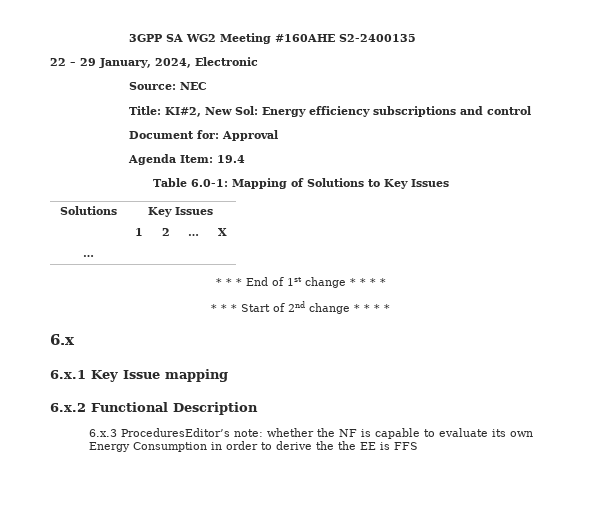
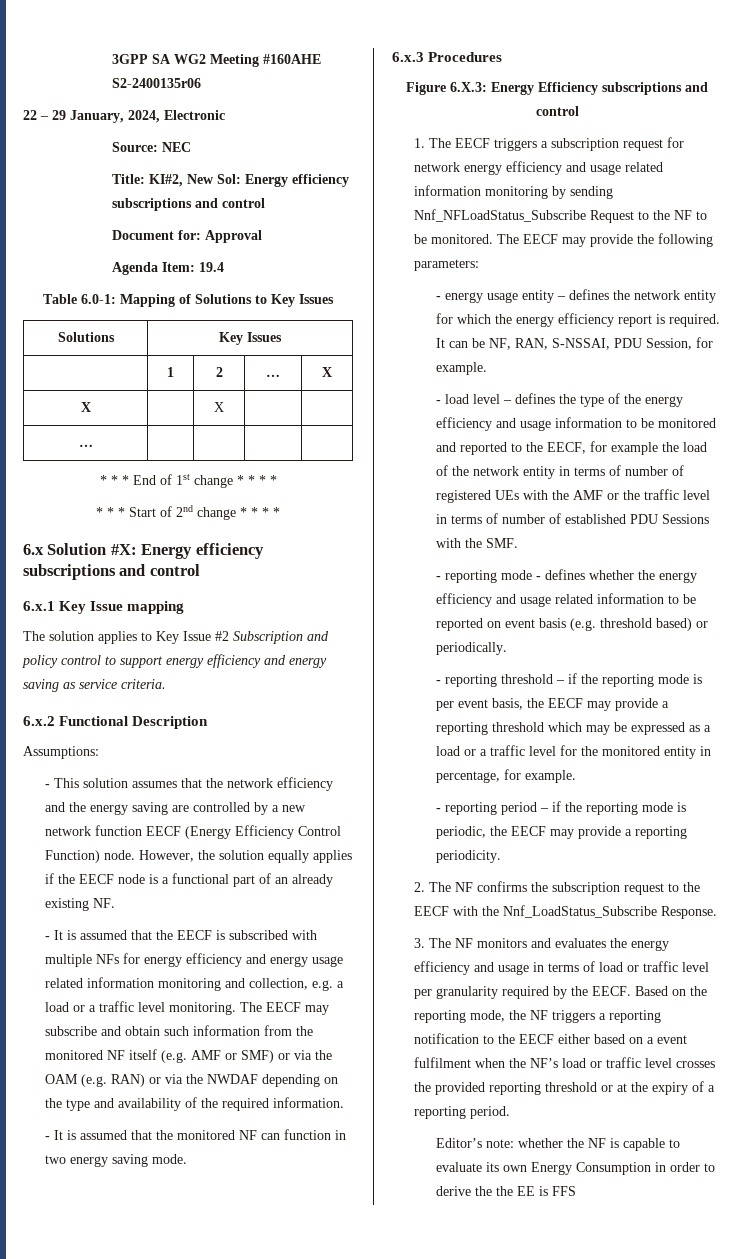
[338,34,416,42] S2-2400135 -> [111,78,201,88] S2-2400135r06
(227, 232) none -> [80,402,91,412] [214,402,224,412] // X | | X | |
[50,369,228,382] [50,402,258,415] [89,428,231,437] // 6.x.1 Key Issue mapping // 6.x.2 Functional Description // 6.x.3 ProceduresEditor’s -> [47,543,264,559] [23,564,200,580] [23,601,185,614] [23,631,329,644] [22,654,327,668] [23,679,166,692] [23,716,209,729] [23,746,99,759] [45,777,334,791] [45,802,307,815] [45,825,342,839] [45,850,353,863] [45,873,334,887] [45,898,116,911] [45,930,318,940] [45,953,344,967] [45,977,345,991] [45,1001,330,1015] [45,1025,314,1036] [45,1049,333,1063] [45,1074,339,1087] [45,1097,345,1111] [45,1129,347,1140] [45,1154,188,1167] [392,52,503,62] [406,82,708,95] [535,106,579,116] [414,137,685,151] [414,161,664,175] [414,185,614,199] [414,209,708,223] [414,233,714,247] [414,259,480,271] [436,289,717,303] [436,313,721,327] [436,337,714,350] [436,362,488,375] [436,393,684,407] [436,417,717,431] [436,441,708,455] [436,465,685,479] [436,489,711,503] [436,513,710,524] [436,538,519,548] [436,569,698,583] [436,593,697,607] [436,618,709,631] [436,642,508,655] [436,673,703,687] [436,698,670,711] [436,722,712,735] [436,745,712,759] [436,769,577,783] [436,801,687,815] [436,826,688,839] [436,850,502,863] [414,881,701,895] [414,905,718,919] [414,938,670,951] [414,961,710,975] [414,986,708,999] [414,1010,662,1023] [414,1033,688,1044] [414,1057,716,1068] [414,1081,716,1095] [414,1106,511,1119] [436,1138,483,1148] Solution #X: Energy efficiency subscriptions and control // 6.x.1 Key Issue mapping // The solution applies to Key Issue #2 Subscription and policy control to support energy efficiency and energy saving as service criteria. // 6.x.2 Functional Description // Assumptions: // - This solution assumes that the network efficiency and the energy saving are controlled by a new network function EECF (Energy Efficiency Control Function) node. However, the solution equally applies if the EECF node is a functional part of an already existing NF. // - It is assumed that the EECF is subscribed with multiple NFs for energy efficiency and energy usage related information monitoring and collection, e.g. a load or a traffic level monitoring. The EECF may subscribe and obtain such information from the monitored NF itself (e.g. AMF or SMF) or via the OAM (e.g. RAN) or via the NWDAF depending on the type and availability of the required information. // - It is assumed that the monitored NF can function in two energy saving mode. // 6.x.3 Procedures // Figure 6.X.3: Energy Efficiency subscriptions and control // 1. The EECF triggers a subscription request for network energy efficiency and usage related information monitoring by sending Nnf_NFLoadStatus_Subscribe Request to the NF to be monitored. The EECF may provide the following parameters: // - energy usage entity – defines the network entity for which the energy efficiency report is required. It can be NF, RAN, S-NSSAI, PDU Session, for example. // - load level – defines the type of the energy efficiency and usage information to be monitored and reported to the EECF, for example the load of the network entity in terms of number of registered UEs with the AMF or the traffic level in terms of number of established PDU Sessions with the SMF. // - reporting mode - defines whether the energy efficiency and usage related information to be reported on event basis (e.g. threshold based) or periodically. // - reporting threshold – if the reporting mode is per event basis, the EECF may provide a reporting threshold which may be expressed as a load or a traffic level for the monitored entity in percentage, for example. // - reporting period – if the reporting mode is periodic, the EECF may provide a reporting periodicity. // 2. The NF confirms the subscription request to the EECF with the Nnf_LoadStatus_Subscribe Response. // 3. The NF monitors and evaluates the energy efficiency and usage in terms of load or traffic level per granularity required by the EECF. Based on the reporting mode, the NF triggers a reporting notification to the EECF either based on a event fulfilment when the NF’s load or traffic level crosses the provided reporting threshold or at the expiry of a reporting period. // Editor’s

